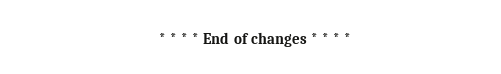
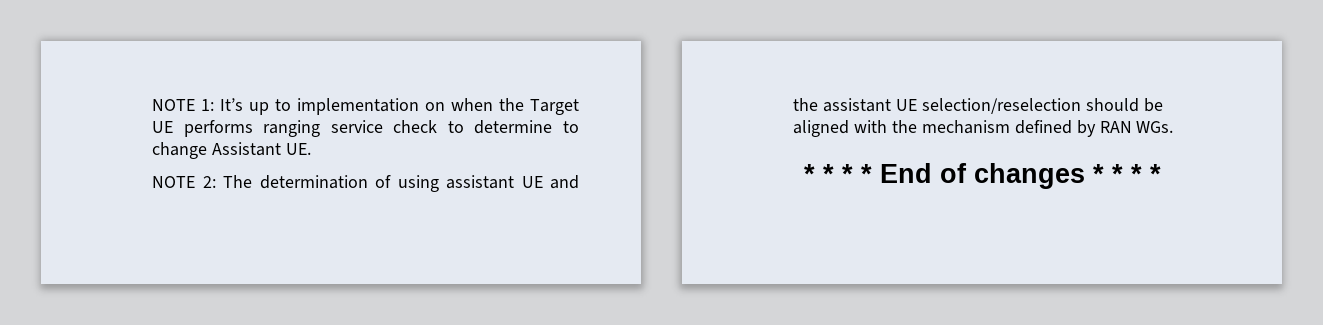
(159, 38) none -> [152,98,579,115] [152,120,579,137] [152,142,312,159] [152,175,579,192] [793,98,1163,114] [793,120,1174,137] NOTE 1: It’s up to implementation on when the Target UE performs ranging service check to determine to change Assistant UE. // NOTE 2: The determination of using assistant UE and the assistant UE selection/reselection should be aligned with the mechanism defined by RAN WGs. //

